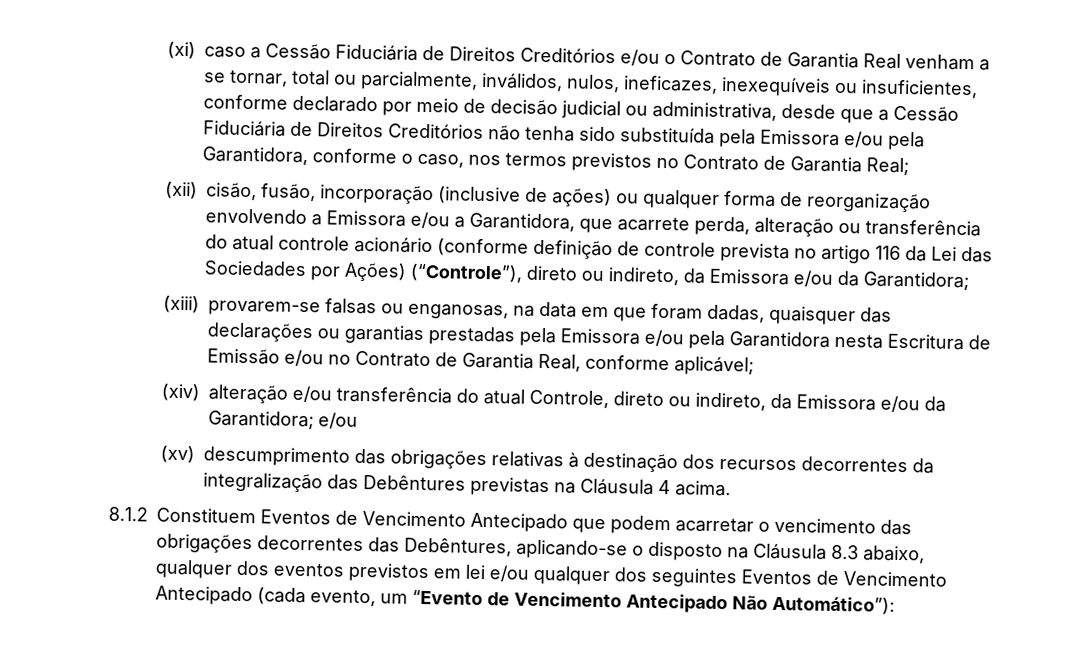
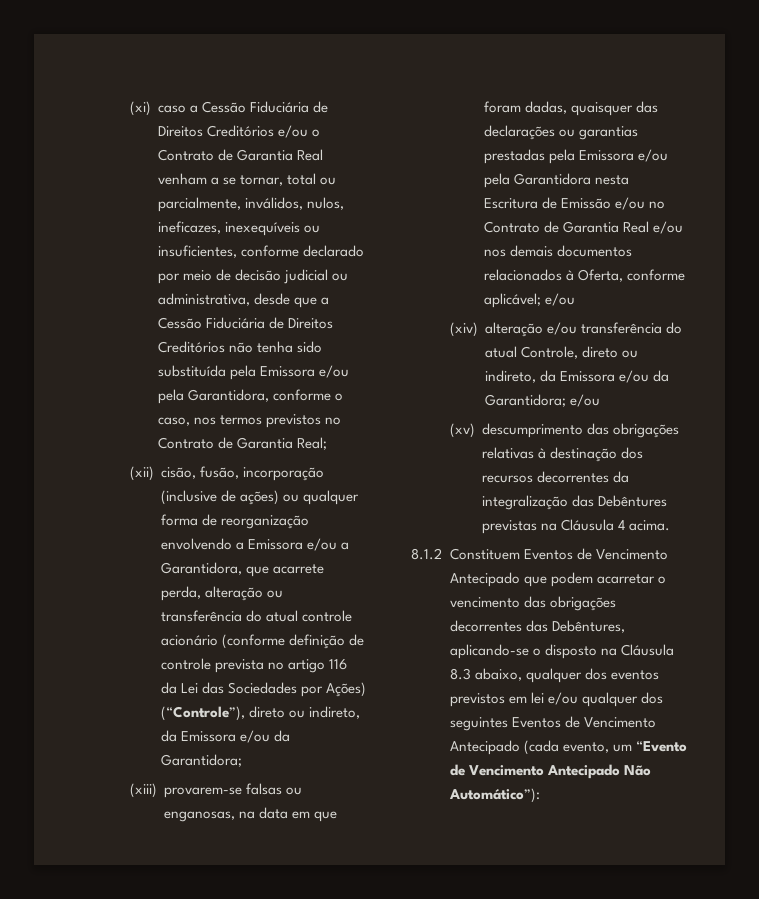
[537,353,581,372] Real, -> [623,221,684,234] [484,245,633,257] [484,269,624,282] Real e/ou nos demais documentos relacionados à Oferta,
(754, 366) none -> [545,293,576,306] e/ou

